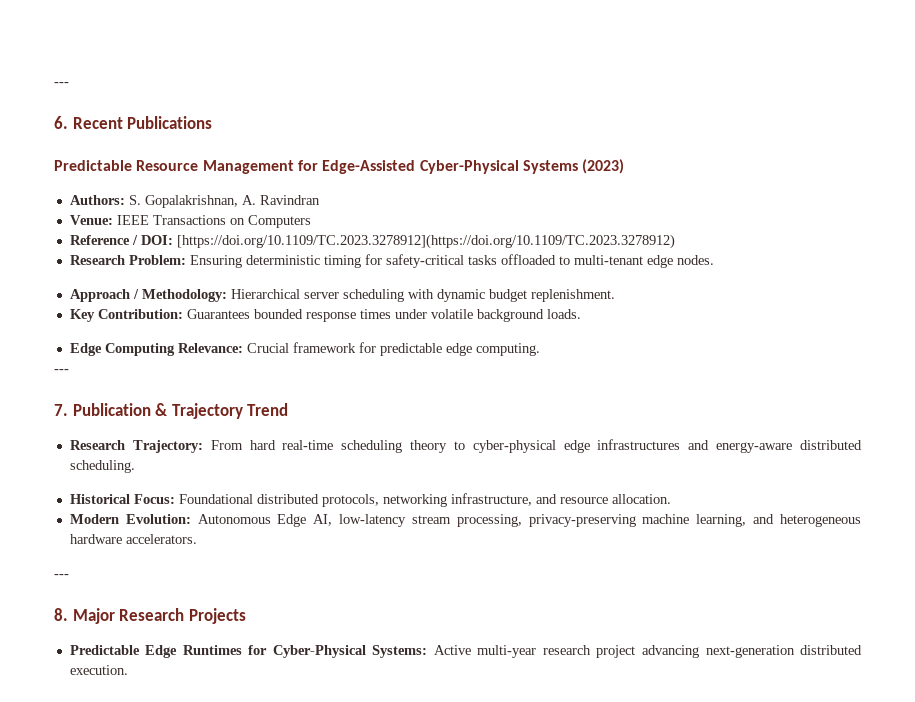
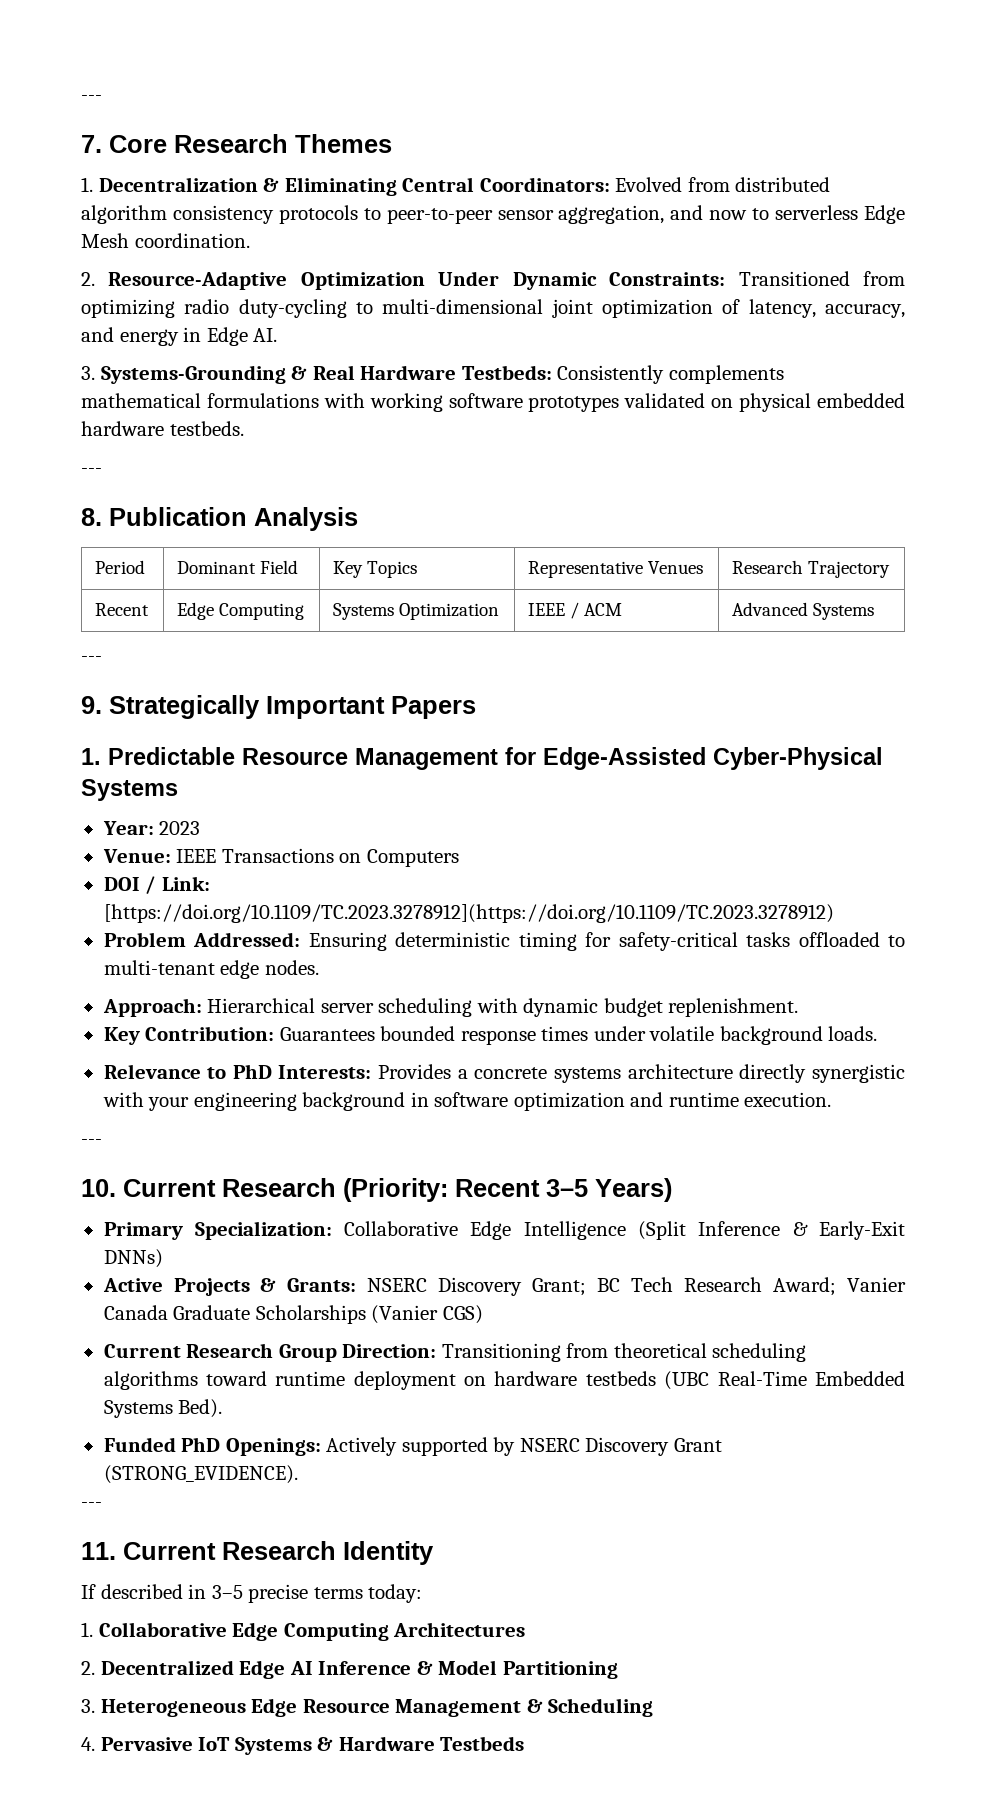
[54,82,69,86] [54,116,213,129] --- // 6. Recent Publications // -> [81,95,102,101] [81,134,392,153] [81,177,831,196] [81,205,905,224] [81,233,250,248] [81,271,906,290] [81,299,906,318] [81,327,278,346] [81,365,784,384] [81,393,906,412] [81,421,244,436] [81,468,102,474] [81,507,358,531] [95,560,146,574] [177,560,298,574] [333,561,417,578] [528,561,703,578] [732,560,890,578] [95,603,150,616] [177,602,304,620] [333,603,499,620] [528,602,622,619] [732,602,874,620] [81,656,102,662] [81,695,476,719] [81,748,101,765] --- // 7. Core Research Themes // 1. Decentralization & Eliminating Central Coordinators: Evolved from distributed algorithm consistency protocols to peer-to-peer sensor aggregation, and now to serverless Edge Mesh coordination. // 2. Resource-Adaptive Optimization Under Dynamic Constraints: Transitioned from optimizing radio duty-cycling to multi-dimensional joint optimization of latency, accuracy, and energy in Edge AI. // 3. Systems-Grounding & Real Hardware Testbeds: Consistently complements mathematical formulations with working software prototypes validated on physical embedded hardware testbeds. // --- // 8. Publication Analysis // Period | Dominant Field | Key Topics | Representative Venues | Research Trajectory // Recent | Edge Computing | Systems Optimization | IEEE / ACM | Advanced Systems // --- // 9. Strategically Important Papers // 1.
[582,159,625,174] [69,195,320,208] (2023) // Authors: S. Gopalakrishnan, A. Ravindran -> [102,821,201,835] // Year: 2023
[69,235,173,245] Reference / DOI: -> [103,876,210,894] DOI / Link:
[69,255,186,265] Research Problem: -> [103,932,301,947] Problem Addressed:
[69,289,227,302] Approach / Methodology: -> [102,998,202,1017] Approach:
[69,342,540,356] [54,369,69,373] [54,403,289,419] [69,439,863,453] [69,460,135,473] [69,493,671,507] [69,514,861,527] [69,534,197,544] [54,574,69,578] [54,608,246,624] [69,645,862,658] [69,665,128,675] Edge Computing Relevance: Crucial framework for predictable edge computing. // --- // 7. Publication & Trajectory Trend // Research Trajectory: From hard real-time scheduling theory to cyber-physical edge infrastructures and energy-aware distributed scheduling. // Historical Focus: Foundational distributed protocols, networking infrastructure, and resource allocation. // Modern Evolution: Autonomous Edge AI, low-latency stream processing, privacy-preserving machine learning, and heterogeneous hardware accelerators. // --- // 8. Major Research Projects // Predictable Edge Runtimes for Cyber-Physical Systems: Active multi-year research project advancing next-generation distributed execution. -> [103,1064,905,1083] [102,1092,832,1111] [81,1139,102,1145] [81,1178,672,1202] [103,1221,905,1240] [103,1249,163,1268] [102,1277,907,1296] [103,1305,483,1324] [103,1343,807,1362] [103,1371,905,1390] [103,1399,223,1418] [103,1437,722,1456] [103,1465,298,1484] [81,1502,102,1508] [81,1541,434,1565] [81,1584,423,1603] [81,1622,526,1641] [81,1660,618,1679] [81,1698,654,1717] [81,1736,525,1755] Relevance to PhD Interests: Provides a concrete systems architecture directly synergistic with your engineering background in software optimization and runtime execution. // --- // 10. Current Research (Priority: Recent 3–5 Years) // Primary Specialization: Collaborative Edge Intelligence (Split Inference & Early-Exit DNNs) // Active Projects & Grants: NSERC Discovery Grant; BC Tech Research Award; Vanier Canada Graduate Scholarships (Vanier CGS) // Current Research Group Direction: Transitioning from theoretical scheduling algorithms toward runtime deployment on hardware testbeds (UBC Real-Time Embedded Systems Bed). // Funded PhD Openings: Actively supported by NSERC Discovery Grant (STRONG_EVIDENCE). // --- // 11. Current Research Identity // If described in 3–5 precise terms today: // 1. Collaborative Edge Computing Architectures // 2. Decentralized Edge AI Inference & Model Partitioning // 3. Heterogeneous Edge Resource Management & Scheduling // 4. Pervasive IoT Systems & Hardware Testbeds

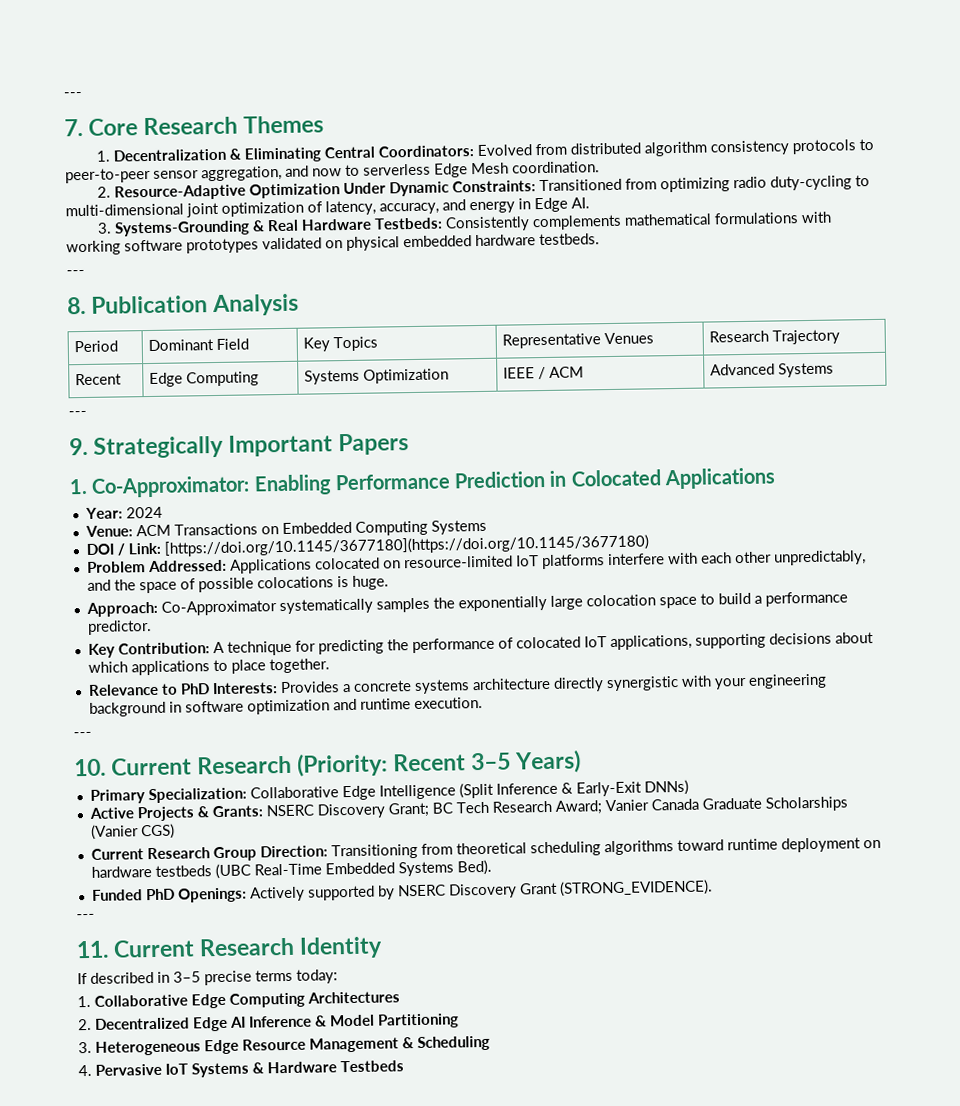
[108,747,883,770] [81,779,178,801] Predictable Resource Management for Edge-Assisted Cyber-Physical Systems -> [91,467,776,498] Co-Approximator: Enabling Performance Prediction in Colocated Applications
[159,821,201,835] 2023 -> [125,506,163,519] 2024
[176,849,217,863] IEEE -> [135,524,171,537] ACM
[366,849,459,867] Computers -> [281,519,487,536] Embedded Computing Systems
[103,904,834,923] [https://doi.org/10.1109/TC.2023.3278912](https://doi.org/10.1109/TC.2023.3278912) -> [163,534,649,557] [https://doi.org/10.1145/3677180](https://doi.org/10.1145/3677180)
[308,932,905,951] [103,960,319,979] [102,998,799,1017] [103,1026,878,1045] Ensuring deterministic timing for safety-critical tasks offloaded to multi-tenant edge nodes. // Approach: Hierarchical server scheduling with dynamic budget replenishment. // Key Contribution: Guarantees bounded response times under volatile background loads. -> [229,550,866,574] [86,575,389,594] [85,591,848,617] [86,620,152,635] [87,632,874,658] [87,658,330,676] Applications colocated on resource-limited IoT platforms interfere with each other unpredictably, and the space of possible colocations is huge. // Approach: Co-Approximator systematically samples the exponentially large colocation space to build a performance predictor. // Key Contribution: A technique for predicting the performance of colocated IoT applications, supporting decisions about which applications to place together.

